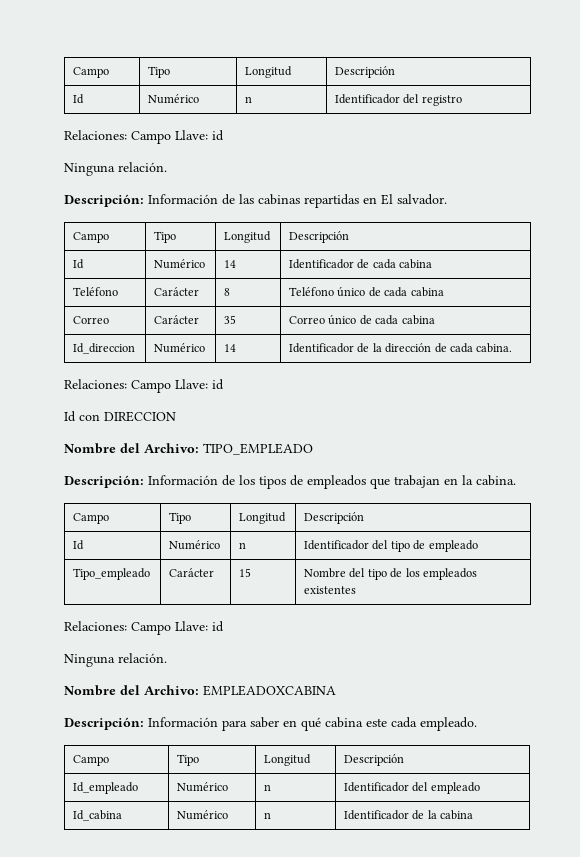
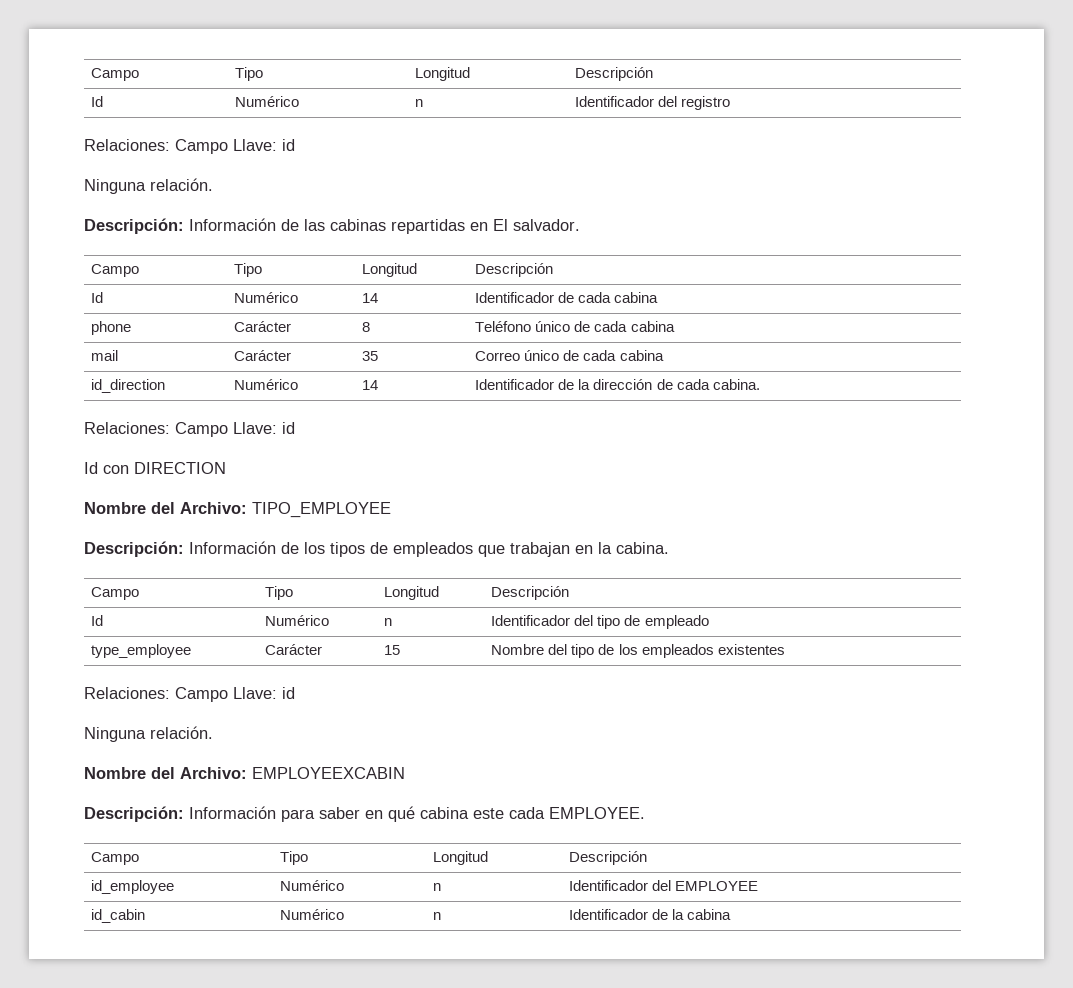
[73,287,119,296] Teléfono -> [91,321,132,335] phone
[73,316,110,324] Correo -> [91,350,119,361] mail
[73,343,136,354] Id_direccion -> [91,379,166,393] id_direction
[104,411,176,422] [64,443,313,455] DIRECCION // Nombre del Archivo: TIPO_EMPLEADO -> [134,462,226,474] [84,502,391,518] DIRECTION // Nombre del Archivo: TIPO_EMPLOYEE
[73,568,151,580] Tipo_empleado -> [91,644,192,658] type_employee
[203,685,336,696] EMPLEADOXCABINA -> [252,767,405,779] EMPLOYEEXCABIN
[420,717,477,731] [73,755,110,766] [177,754,200,766] [264,754,312,766] [344,754,405,766] [73,782,139,794] [177,782,229,792] [264,784,272,791] [344,782,480,794] [73,810,123,821] empleado. // Campo | Tipo | Longitud | Descripción // Id_empleado | Numérico | n | Identificador del empleado // Id_cabina -> [549,807,645,819] [91,852,140,865] [280,851,309,865] [433,851,489,865] [569,851,648,865] [91,880,175,894] [280,880,345,891] [433,883,442,891] [569,880,759,891] [91,909,146,923] EMPLOYEE. // Campo | Tipo | Longitud | Descripción // id_employee | Numérico | n | Identificador del EMPLOYEE // id_cabin

